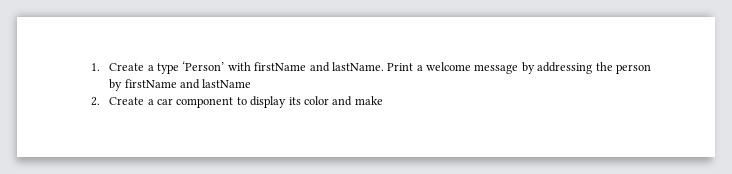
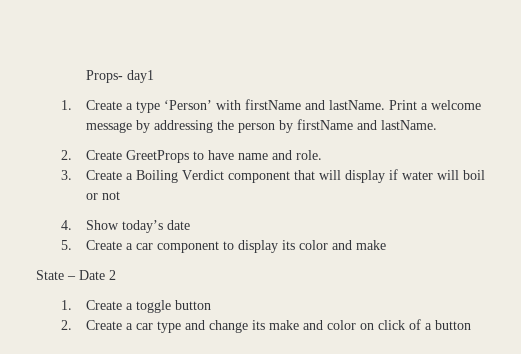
(90, 67) none -> [85,70,154,83] Props- day1 //
[202,79,252,88] [90,97,100,106] lastName // 2. -> [380,120,437,130] [60,150,322,163] [60,169,485,183] [85,191,120,200] [60,220,190,233] [60,240,72,250] lastName. // 2. Create GreetProps to have name and role. // 3. Create a Boiling Verdict component that will display if water will boil or not // 4. Show today’s date // 5.
(383, 100) none -> [36,270,116,280] [60,300,211,313] [60,319,471,333] // State – Date 2 // 1. Create a toggle button // 2. Create a car type and change its make and color on click of a button

